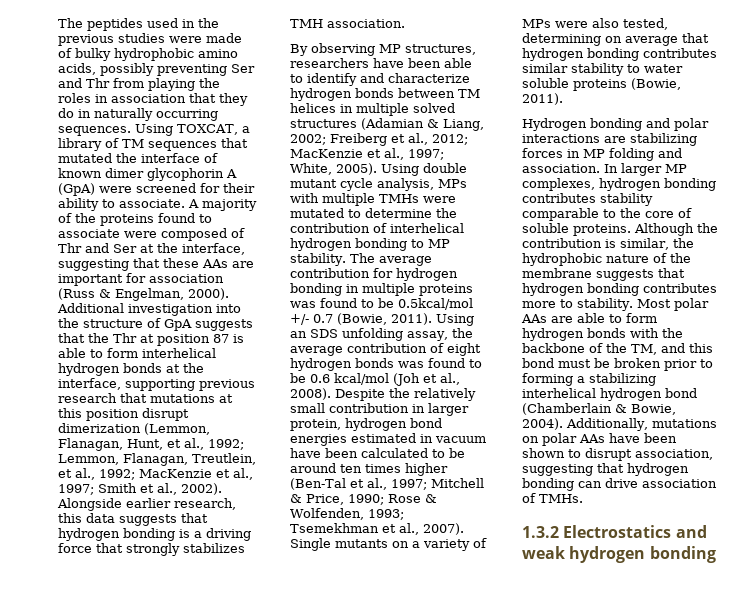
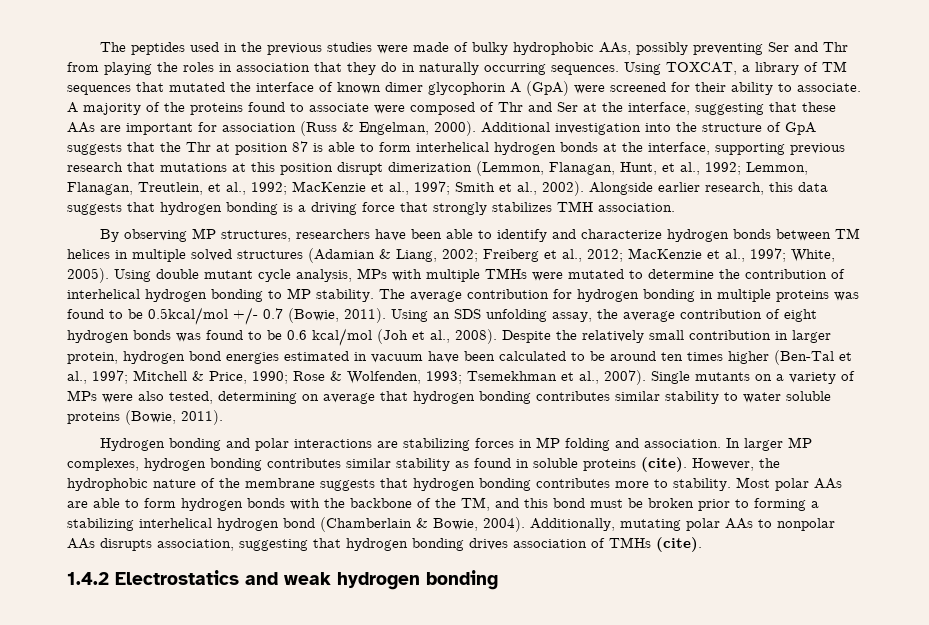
[198,49,238,58] [58,63,96,75] amino acids, -> [598,42,631,55] AAs,
[600,193,653,206] [522,208,692,221] [522,223,718,236] [522,238,669,250] stability comparable to the core of soluble proteins. Although the contribution is similar, -> [346,457,754,472] similar stability as found in soluble proteins (cite). However,
[651,419,717,428] [522,433,677,446] [522,448,632,461] mutations on polar AAs have been shown to disrupt -> [620,518,835,531] [67,538,152,551] mutating polar AAs to nonpolar AAs disrupts
[578,478,717,488] [522,493,583,503] [522,526,559,538] can drive association of TMHs. // 1.3.2 -> [469,537,702,552] [67,572,109,585] drives association of TMHs (cite). // 1.4.2

